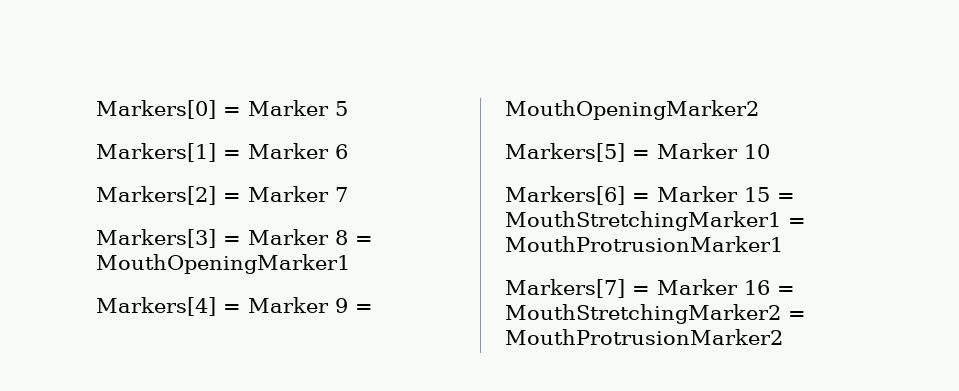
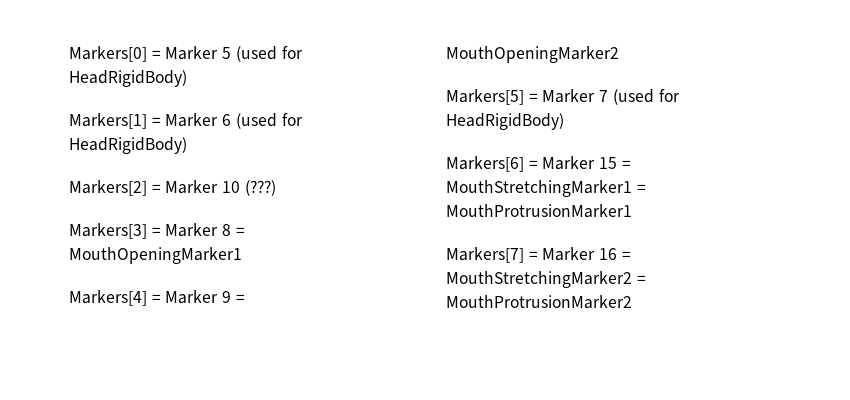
(348, 108) none -> [235,46,303,62] [69,70,187,87] (used for HeadRigidBody)
(348, 151) none -> [235,113,303,129] [69,137,187,154] (used for HeadRigidBody)
[335,187,348,202] 7 -> [222,180,276,196] 10 (???)
[744,144,770,159] 10 -> [599,89,680,105] [446,113,564,130] 7 (used for HeadRigidBody)

